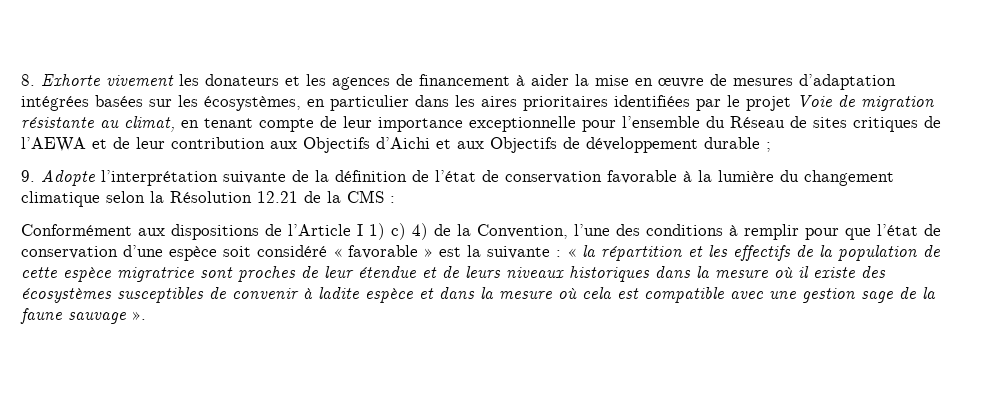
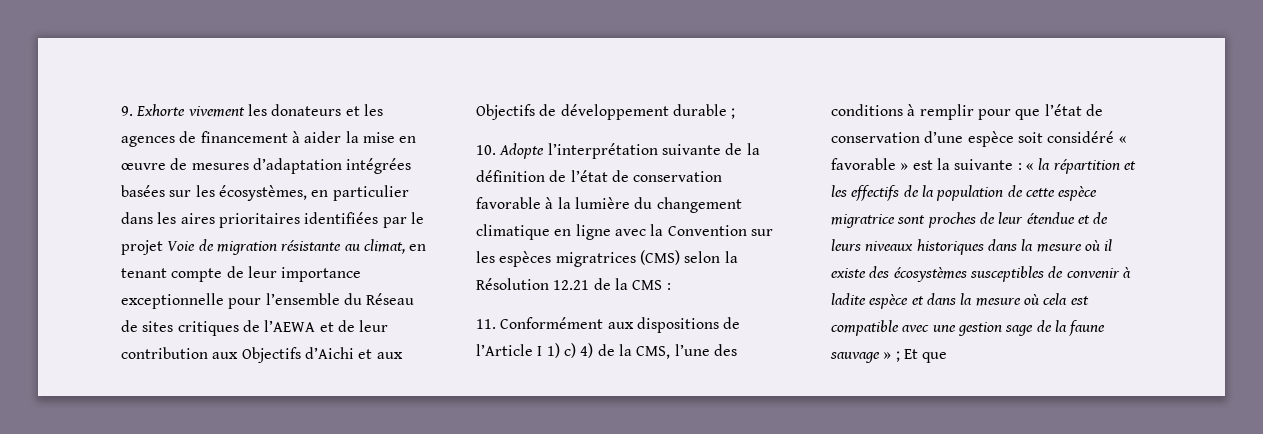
[21,74,35,86] 8. -> [121,106,133,116] 9.
[21,170,35,182] 9. -> [476,145,496,155] 10.
(100, 199) none -> [554,224,773,240] [476,250,680,267] en ligne avec la Convention sur les espèces migratrices (CMS)
(395, 199) none -> [476,319,496,329] 11.
[477,224,568,239] Convention, -> [636,346,671,359] CMS,
[132,311,146,320] ». -> [883,349,948,363] » ; Et que

